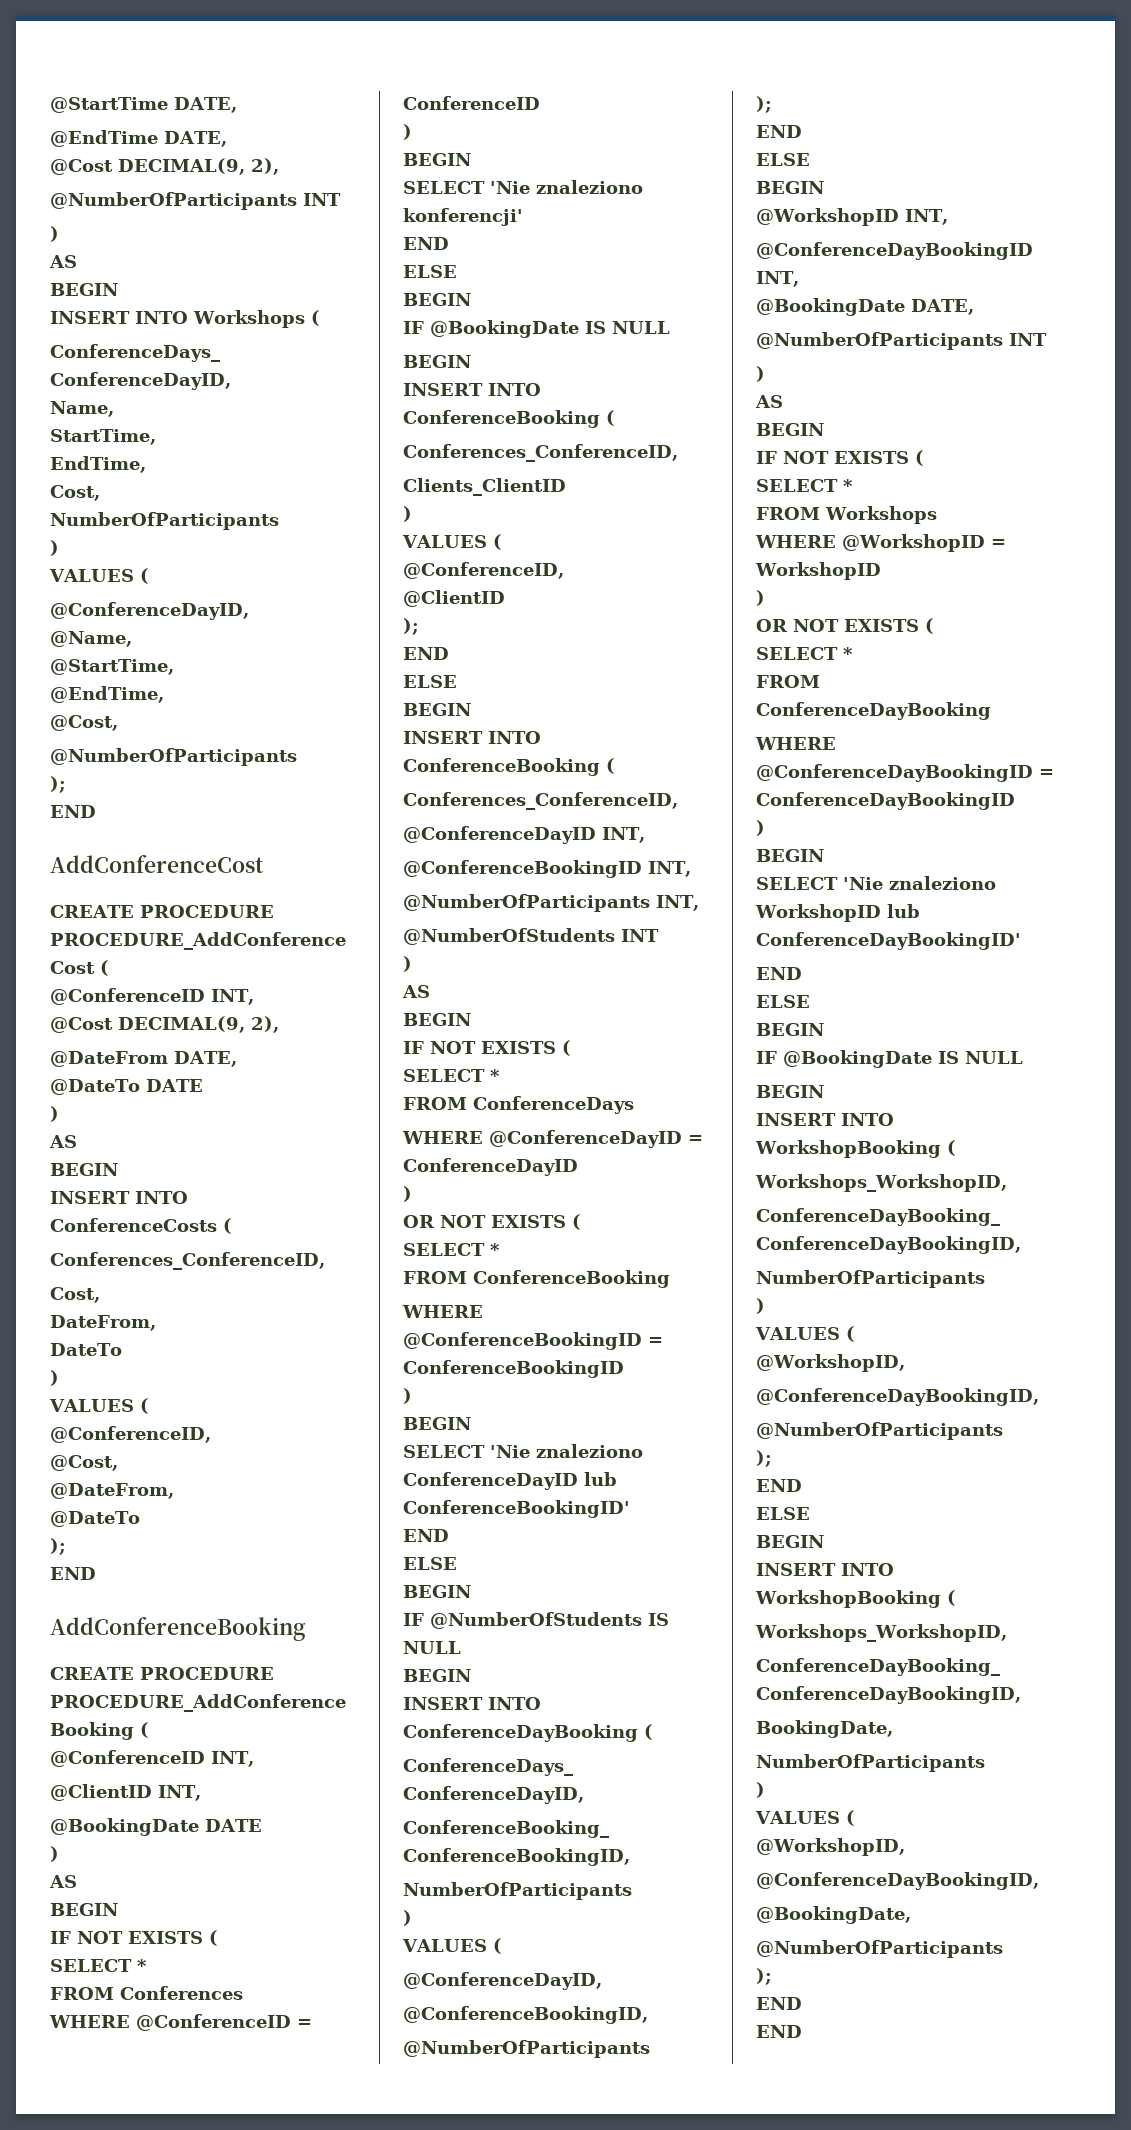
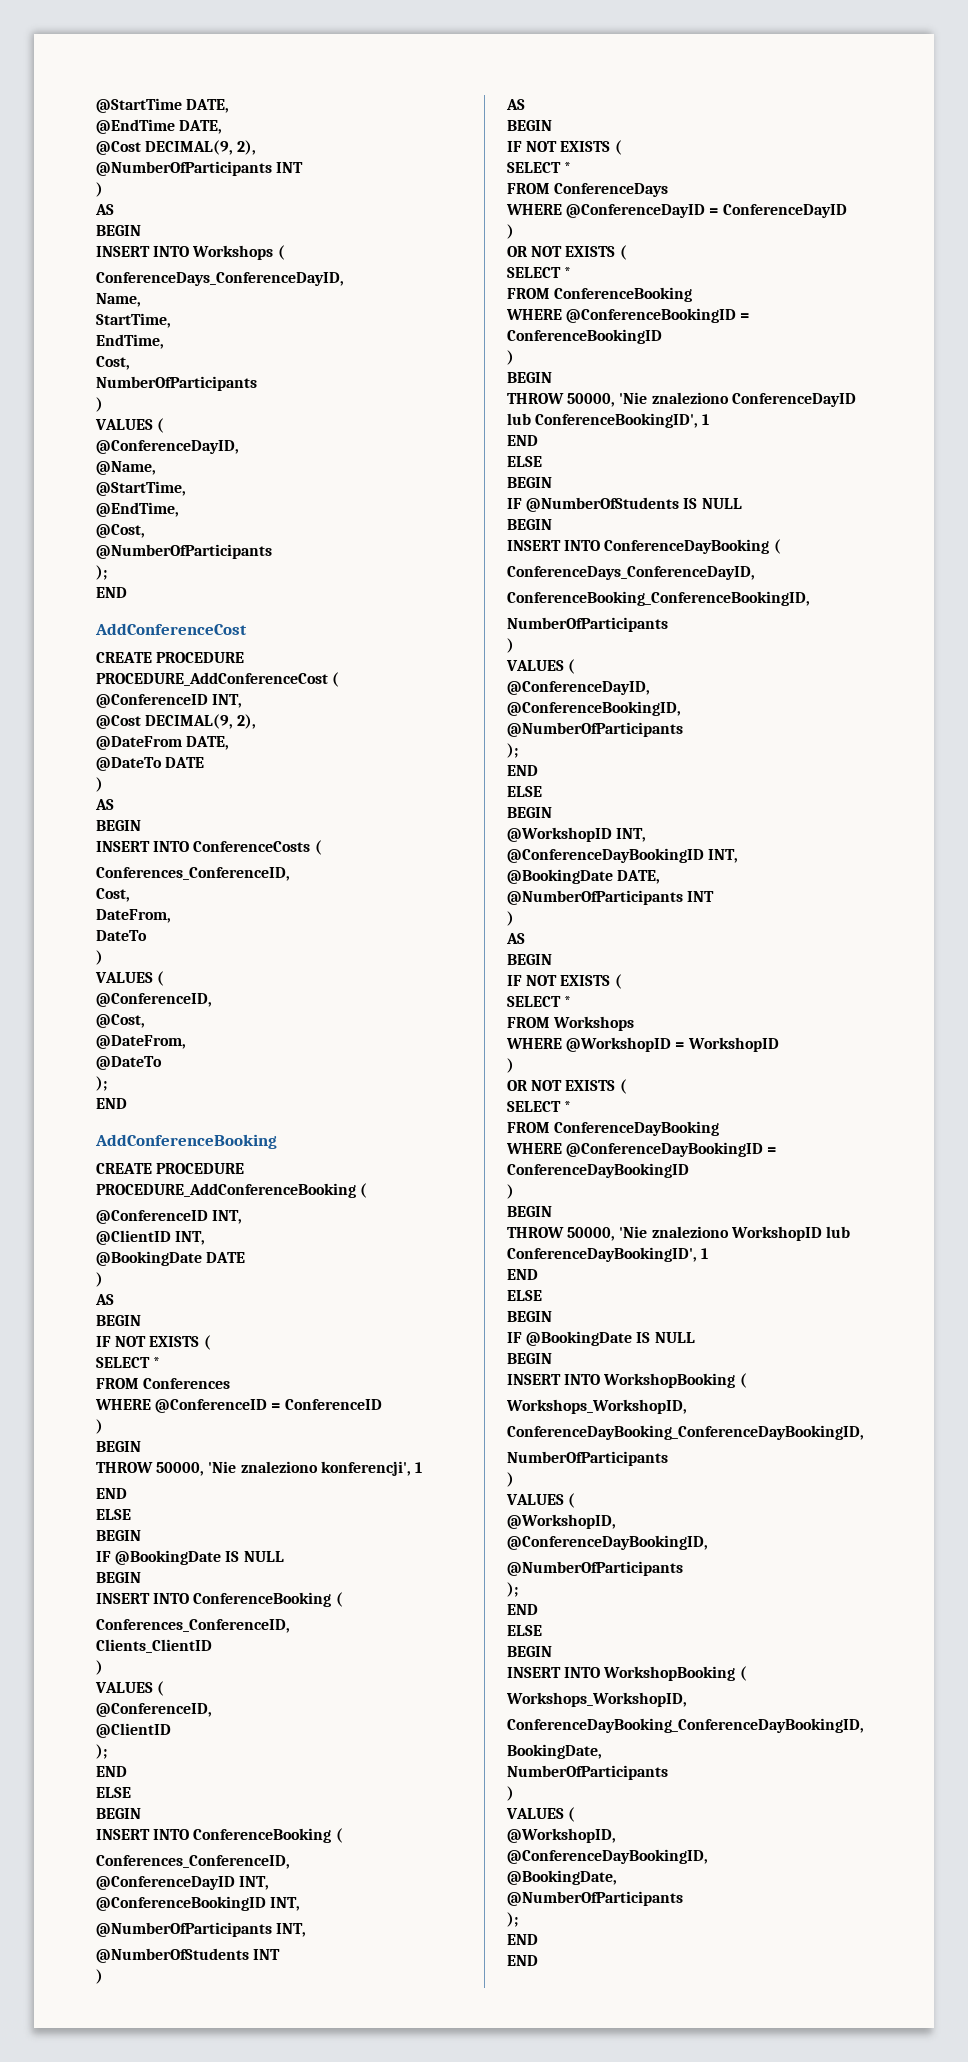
[403,180,643,194] [403,208,523,226] SELECT 'Nie znaleziono konferencji' -> [96,1461,422,1476] THROW 50000, 'Nie znaleziono konferencji', 1
[403,1445,485,1458] SELECT -> [507,393,616,407] THROW 50000,
[403,1500,630,1518] ConferenceBookingID' -> [535,413,710,428] ConferenceBookingID', 1
[756,877,838,890] SELECT -> [507,1227,616,1241] THROW 50000,
[756,932,1021,950] ConferenceDayBookingID' -> [507,1247,709,1262] ConferenceDayBookingID', 1

